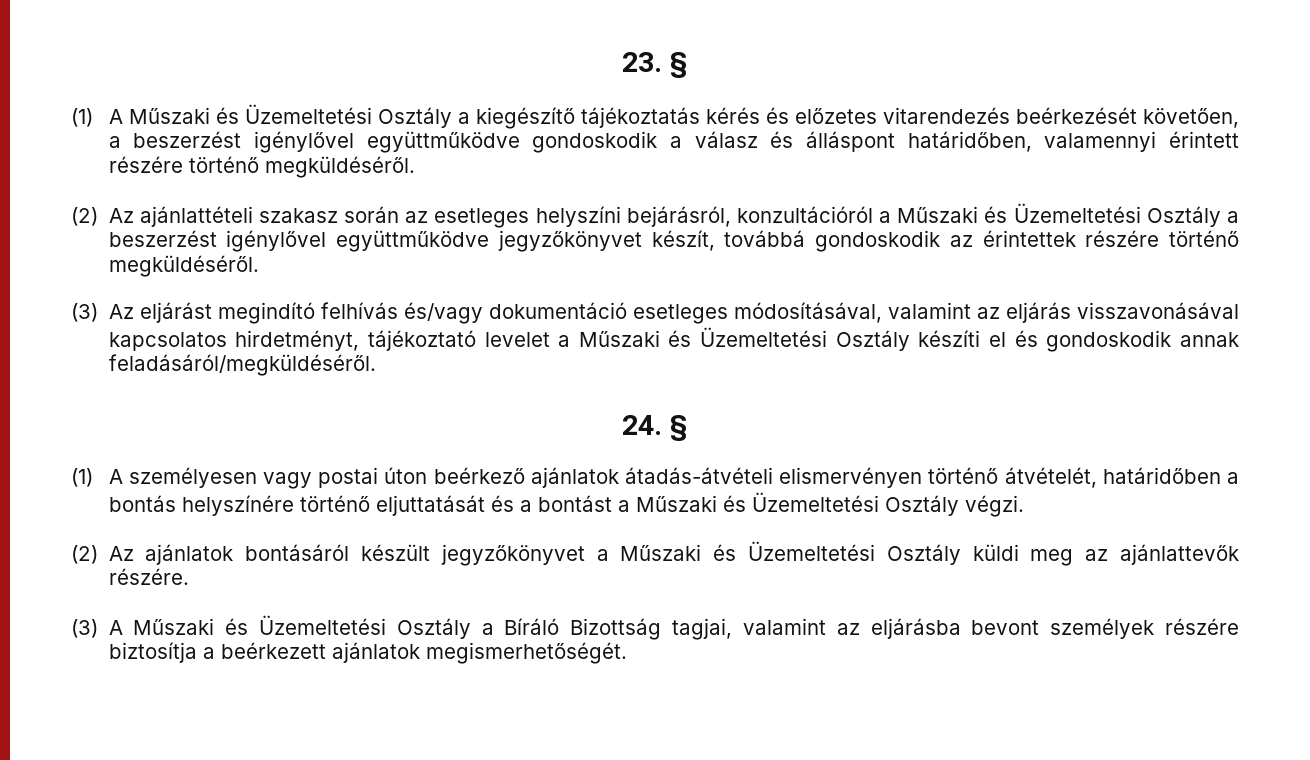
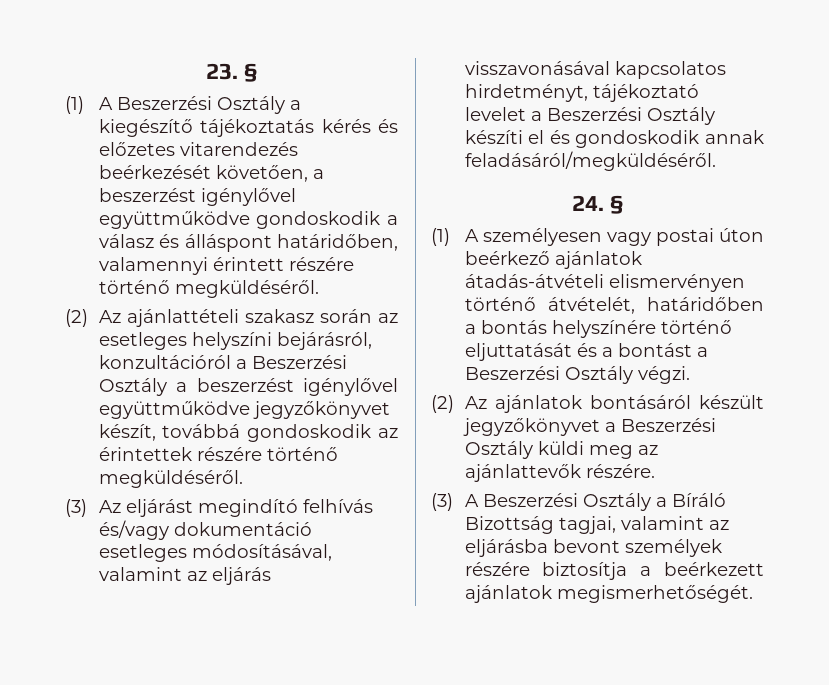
[128,104,372,124] Műszaki és Üzemeltetési -> [116,96,212,110] Beszerzési
[897,203,1141,223] Műszaki és Üzemeltetési -> [251,355,347,369] Beszerzési
[578,327,828,347] Műszaki és Üzemeltetési -> [546,107,642,121] Beszerzési
[635,492,879,512] Műszaki és Üzemeltetési -> [464,366,560,380] Beszerzési
[620,541,875,561] Műszaki és Üzemeltetési -> [620,418,716,432] Beszerzési
[133,615,387,635] Műszaki és Üzemeltetési -> [482,493,578,507] Beszerzési

